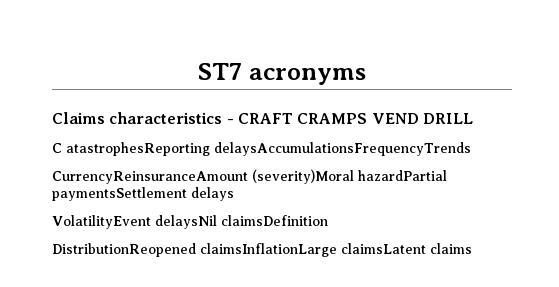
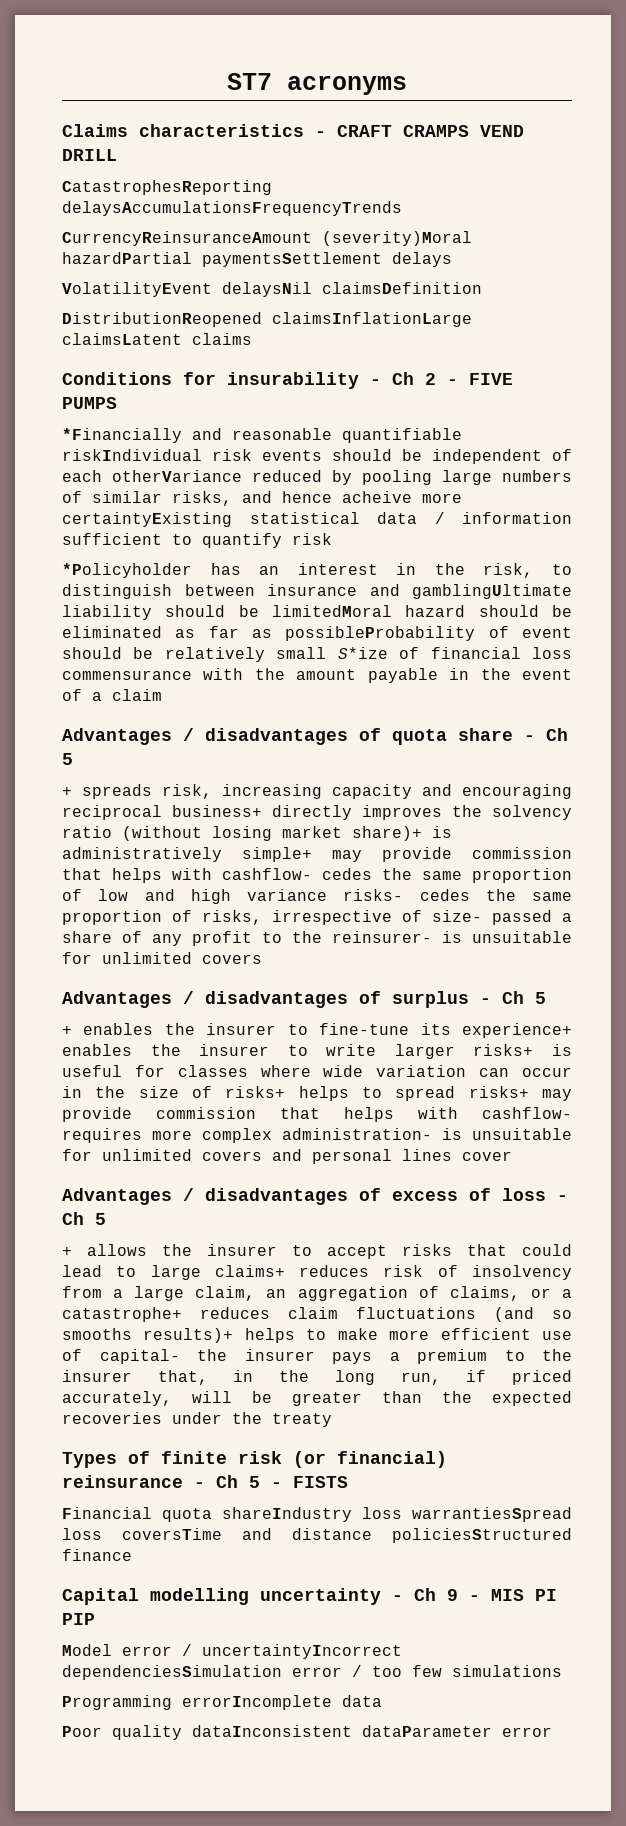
[52,142,210,156] C atastrophesReporting -> [62,180,272,195] CatastrophesReporting
(472, 248) none -> [62,372,513,389] [62,397,117,409] [62,428,462,443] [62,449,572,464] [62,470,572,485] [62,491,462,506] [62,512,572,527] [62,533,332,548] [62,563,572,578] [62,584,572,599] [62,605,572,620] [62,626,572,641] [62,647,572,662] [62,668,572,683] [62,689,162,701] [62,728,568,745] [62,753,73,765] [62,784,572,799] [62,805,572,820] [62,826,452,841] [62,847,572,862] [62,868,572,883] [62,889,572,904] [62,910,572,925] [62,931,572,946] [62,952,262,964] [62,991,546,1008] [62,1023,572,1038] [62,1044,572,1059] [62,1065,572,1077] [62,1086,572,1101] [62,1107,572,1122] [62,1128,572,1143] [62,1149,512,1164] [62,1188,568,1205] [62,1212,106,1225] [62,1244,572,1259] [62,1265,572,1280] [62,1286,572,1301] [62,1307,572,1322] [62,1328,572,1343] [62,1349,572,1364] [62,1370,572,1385] [62,1391,572,1406] [62,1412,332,1427] [62,1451,447,1468] [62,1475,348,1488] [62,1507,572,1522] [62,1528,572,1543] [62,1549,132,1561] [62,1588,557,1605] [62,1613,95,1625] [62,1644,402,1659] [62,1665,562,1680] [62,1695,382,1710] [62,1725,552,1740] // Conditions for insurability - Ch 2 - FIVE PUMPS // *Financially and reasonable quantifiable riskIndividual risk events should be independent of each otherVariance reduced by pooling large numbers of similar risks, and hence acheive more certaintyExisting statistical data / information sufficient to quantify risk // *Policyholder has an interest in the risk, to distinguish between insurance and gamblingUltimate liability should be limitedMoral hazard should be eliminated as far as possibleProbability of event should be relatively small S*ize of financial loss commensurance with the amount payable in the event of a claim // Advantages / disadvantages of quota share - Ch 5 // + spreads risk, increasing capacity and encouraging reciprocal business+ directly improves the solvency ratio (without losing market share)+ is administratively simple+ may provide commission that helps with cashflow- cedes the same proportion of low and high variance risks- cedes the same proportion of risks, irrespective of size- passed a share of any profit to the reinsurer- is unsuitable for unlimited covers // Advantages / disadvantages of surplus - Ch 5 // + enables the insurer to fine-tune its experience+ enables the insurer to write larger risks+ is useful for classes where wide variation can occur in the size of risks+ helps to spread risks+ may provide commission that helps with cashflow- requires more complex administration- is unsuitable for unlimited covers and personal lines cover // Advantages / disadvantages of excess of loss - Ch 5 // + allows the insurer to accept risks that could lead to large claims+ reduces risk of insolvency from a large claim, an aggregation of claims, or a catastrophe+ reduces claim fluctuations (and so smooths results)+ helps to make more efficient use of capital- the insurer pays a premium to the insurer that, in the long run, if priced accurately, will be greater than the expected recoveries under the treaty // Types of finite risk (or financial) reinsurance - Ch 5 - FISTS // Financial quota shareIndustry loss warrantiesSpread loss coversTime and distance policiesStructured finance // Capital modelling uncertainty - Ch 9 - MIS PI PIP // Model error / uncertaintyIncorrect dependenciesSimulation error / too few simulations // Programming errorIncomplete data // Poor quality dataInconsistent dataParameter error

